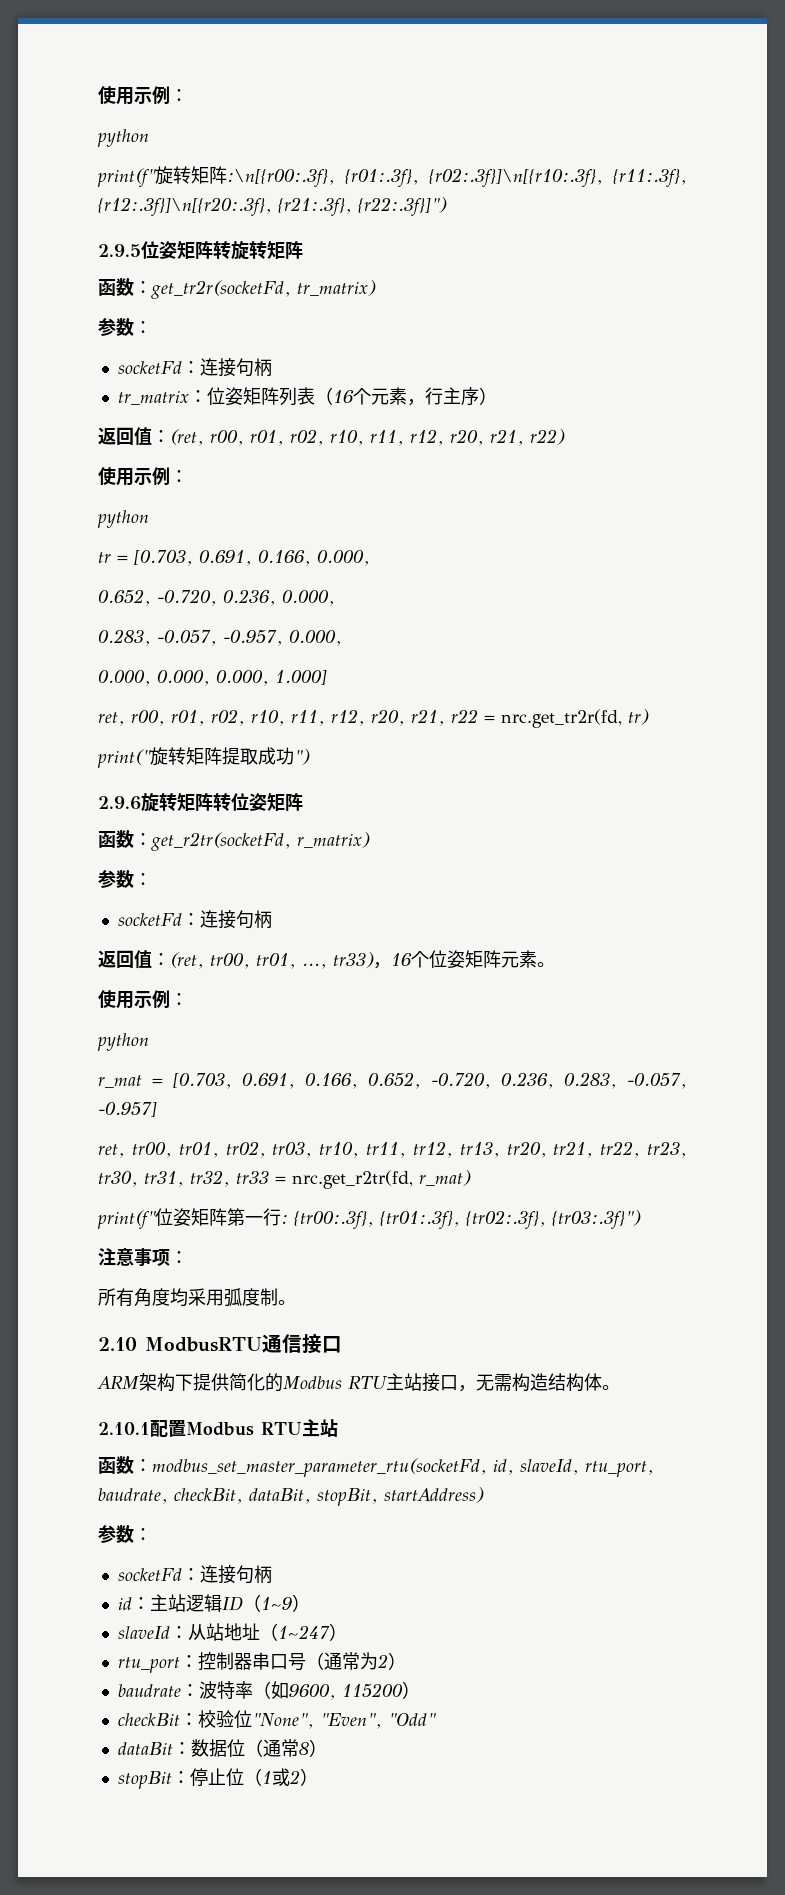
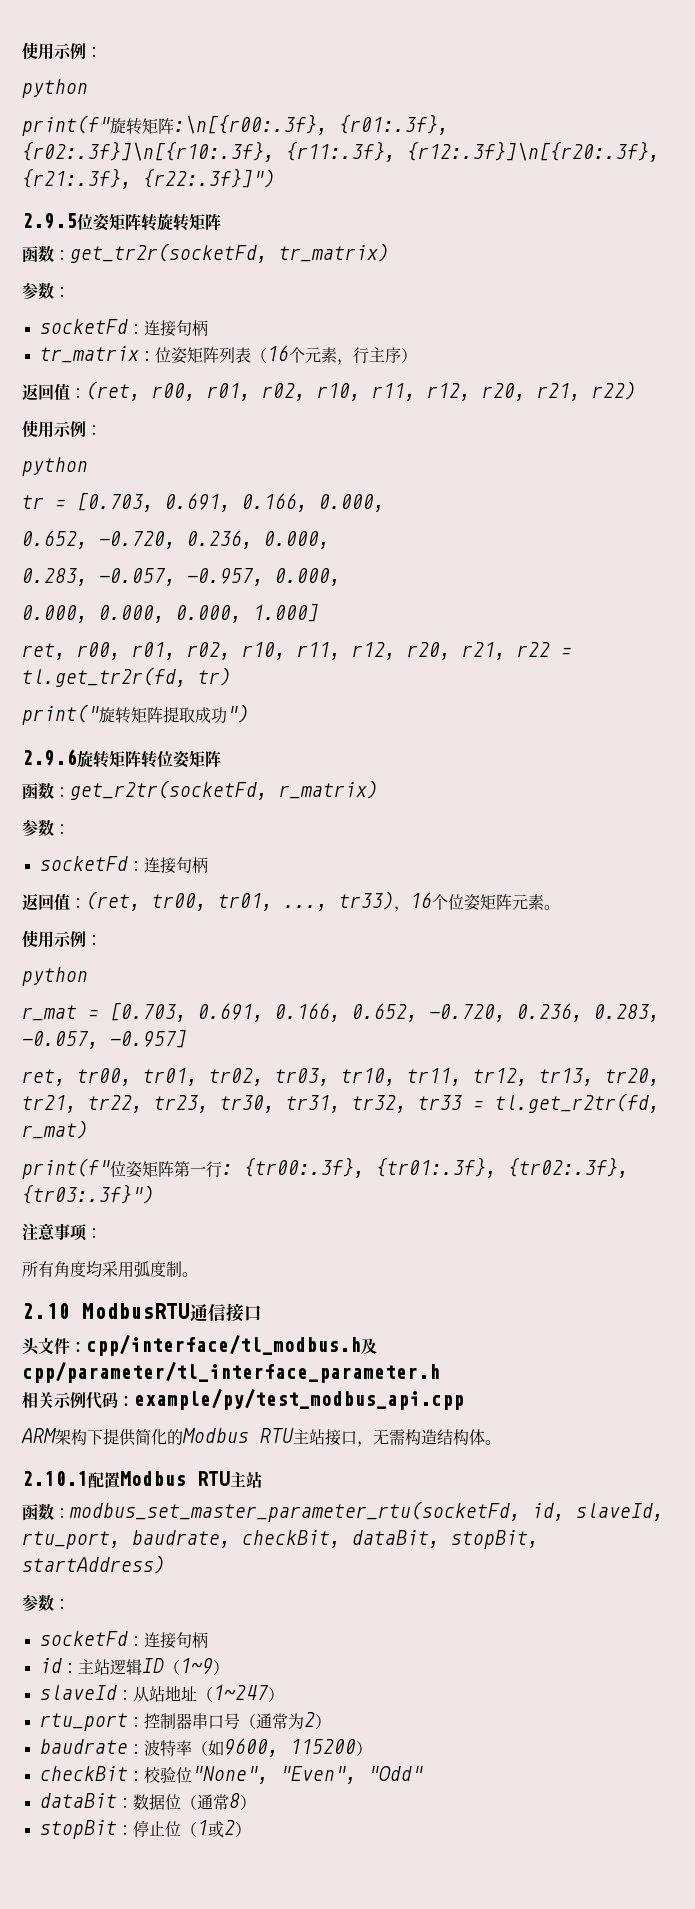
[501,709,622,728] nrc.get_tr2r(fd, -> [22,667,187,687] tl.get_tr2r(fd,
[292,1170,413,1189] nrc.get_r2tr(fd, -> [495,1093,660,1113] tl.get_r2tr(fd,
(342, 1344) none -> [22,1335,377,1356] [22,1362,440,1383] [22,1389,464,1410] // 头文件：cpp/interface/tl_modbus.h及cpp/parameter/tl_interface_parameter.h // 相关示例代码：example/py/test_modbus_api.cpp

